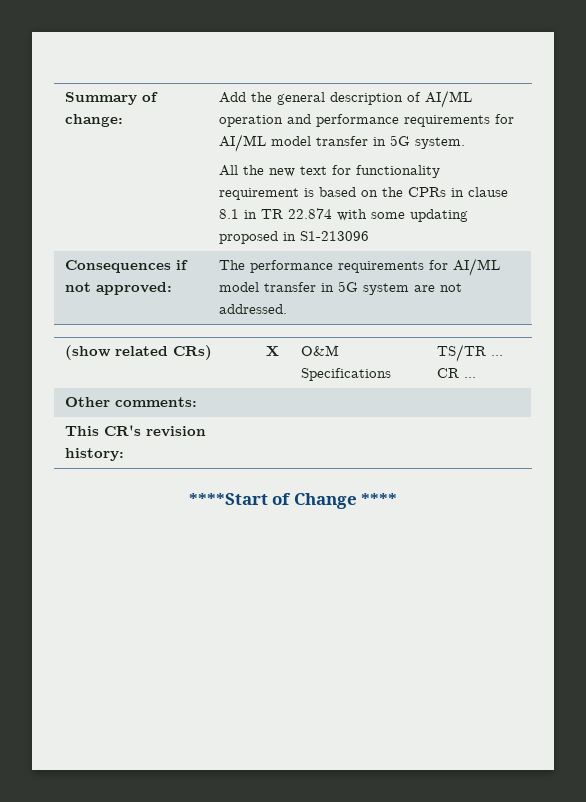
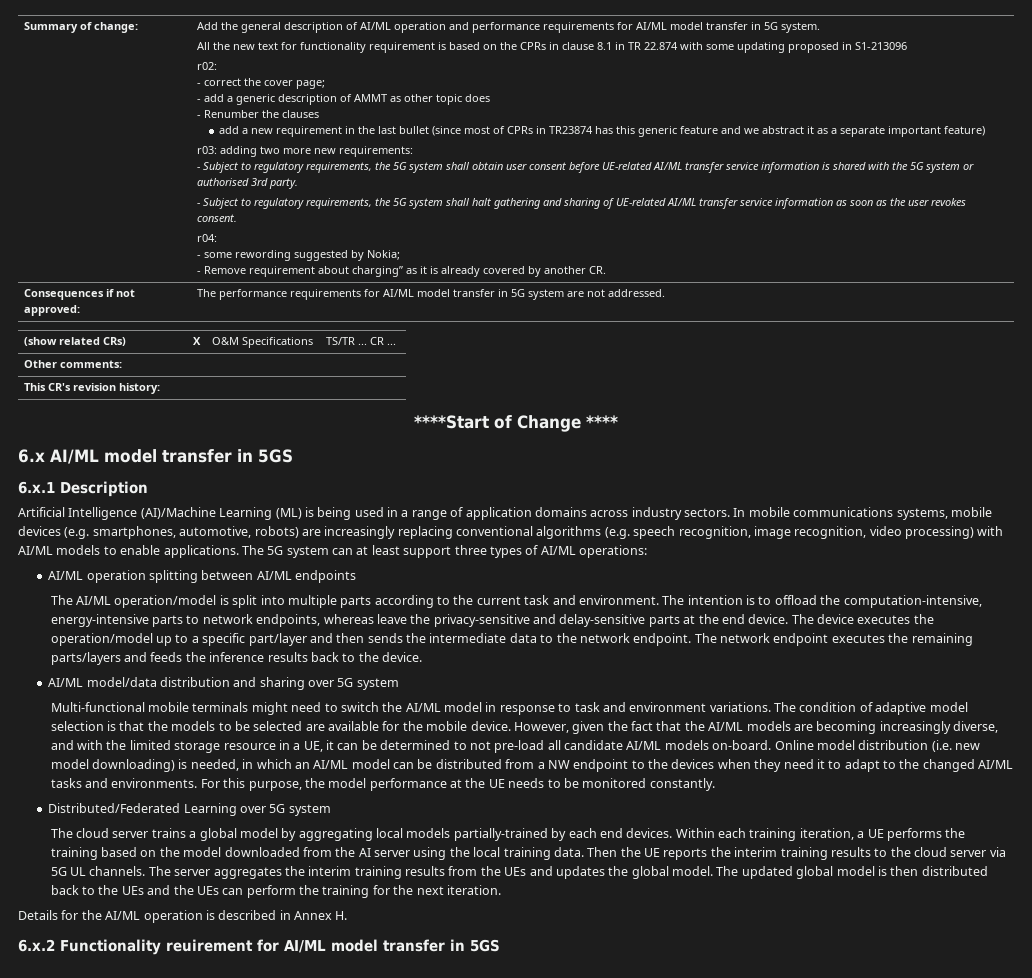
(370, 236) none -> [196,62,217,70] [196,78,325,89] [196,94,490,105] [196,110,319,118] [218,126,985,137] [196,146,413,157] [196,162,974,173] [196,178,298,189] [196,198,966,209] [196,214,237,222] [196,234,217,242] [196,250,400,261] [196,266,606,277] // r02: // - correct the cover page; // - add a generic description of AMMT as other topic does // - Renumber the clauses // add a new requirement in the last bullet (since most of CPRs in TR23874 has this generic feature and we abstract it as a separate important feature) // r03: adding two more new requirements: // - Subject to regulatory requirements, the 5G system shall obtain user consent before UE-related AI/ML transfer service information is shared with the 5G system or authorised 3rd party. // - Subject to regulatory requirements, the 5G system shall halt gathering and sharing of UE-related AI/ML transfer service information as soon as the user revokes consent. // r04: // - some rewording suggested by Nokia; // - Remove requirement about charging” as it is already covered by another CR.
(398, 499) none -> [18,449,293,464] [18,481,148,497] [18,507,992,520] [18,526,1004,539] [18,545,647,558] [48,570,356,583] [50,595,982,608] [50,614,934,627] [50,633,973,646] [50,652,423,665] [48,677,399,690] [50,702,968,715] [50,721,999,734] [50,740,981,753] [50,759,1014,772] [50,778,715,791] [48,803,331,816] [50,828,966,841] [50,847,1006,860] [50,866,988,879] [50,885,501,898] [18,910,348,923] [18,939,500,955] // 6.x AI/ML model transfer in 5GS // 6.x.1 Description // Artificial Intelligence (AI)/Machine Learning (ML) is being used in a range of application domains across industry sectors. In mobile communications systems, mobile devices (e.g. smartphones, automotive, robots) are increasingly replacing conventional algorithms (e.g. speech recognition, image recognition, video processing) with AI/ML models to enable applications. The 5G system can at least support three types of AI/ML operations: // AI/ML operation splitting between AI/ML endpoints // The AI/ML operation/model is split into multiple parts according to the current task and environment. The intention is to offload the computation-intensive, energy-intensive parts to network endpoints, whereas leave the privacy-sensitive and delay-sensitive parts at the end device. The device executes the operation/model up to a specific part/layer and then sends the intermediate data to the network endpoint. The network endpoint executes the remaining parts/layers and feeds the inference results back to the device. // AI/ML model/data distribution and sharing over 5G system // Multi-functional mobile terminals might need to switch the AI/ML model in response to task and environment variations. The condition of adaptive model selection is that the models to be selected are available for the mobile device. However, given the fact that the AI/ML models are becoming increasingly diverse, and with the limited storage resource in a UE, it can be determined to not pre-load all candidate AI/ML models on-board. Online model distribution (i.e. new model downloading) is needed, in which an AI/ML model can be distributed from a NW endpoint to the devices when they need it to adapt to the changed AI/ML tasks and environments. For this purpose, the model performance at the UE needs to be monitored constantly. // Distributed/Federated Learning over 5G system // The cloud server trains a global model by aggregating local models partially-trained by each end devices. Within each training iteration, a UE performs the training based on the model downloaded from the AI server using the local training data. Then the UE reports the interim training results to the cloud server via 5G UL channels. The server aggregates the interim training results from the UEs and updates the global model. The updated global model is then distributed back to the UEs and the UEs can perform the training for the next iteration. // Details for the AI/ML operation is described in Annex H. // 6.x.2 Functionality reuirement for AI/ML model transfer in 5GS

